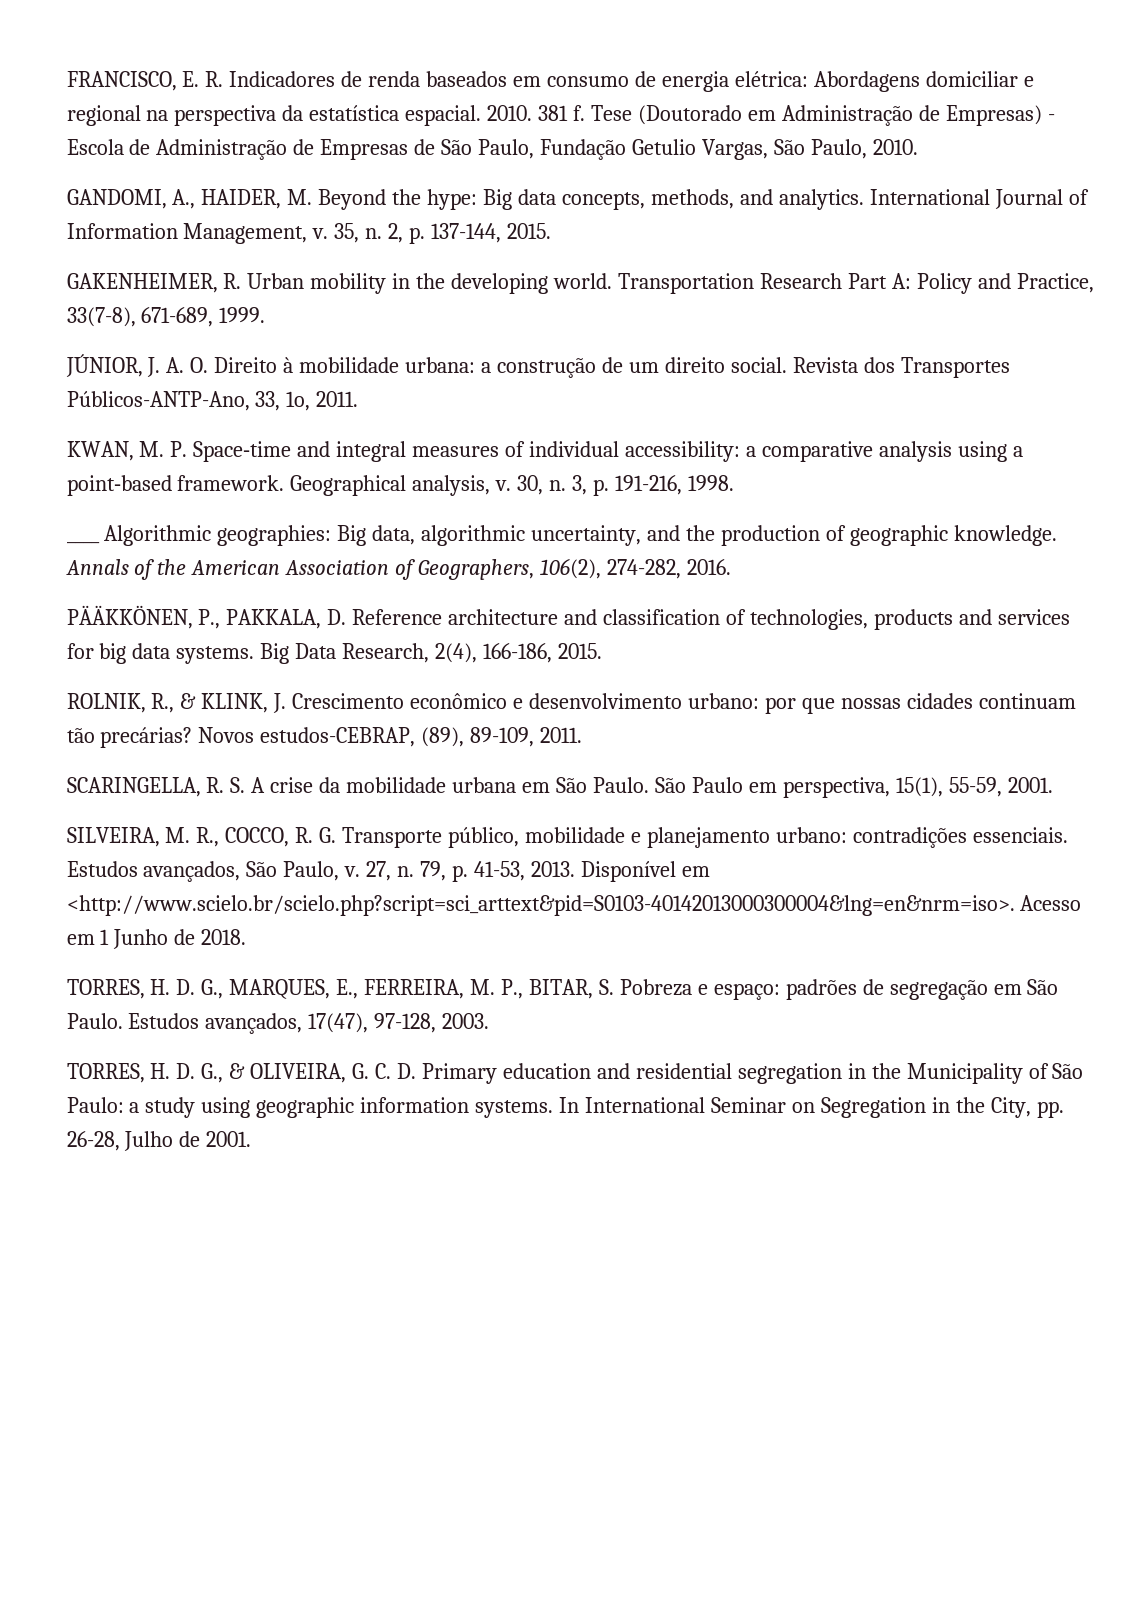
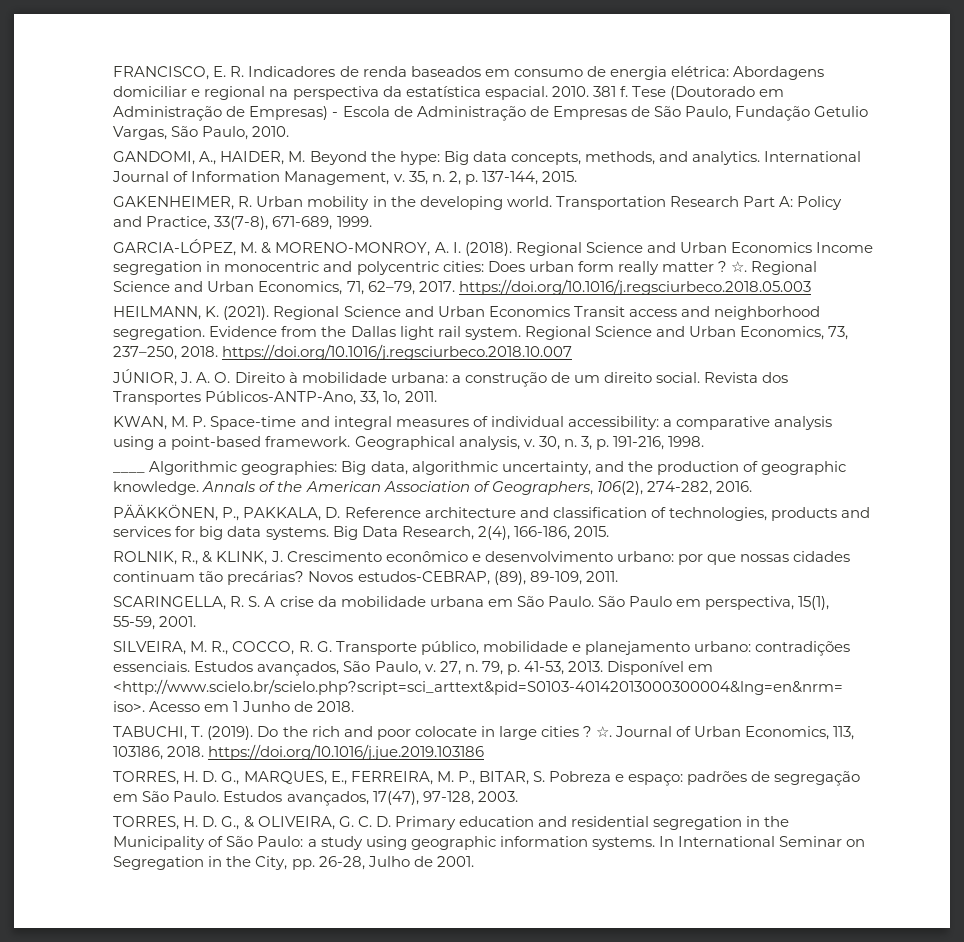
(266, 315) none -> [113,239,873,256] [113,261,817,275] [113,279,811,295] [113,306,820,320] [113,326,848,340] [113,344,573,360] // GARCIA-LÓPEZ, M. & MORENO-MONROY, A. I. (2018). Regional Science and Urban Economics Income segregation in monocentric and polycentric cities: Does urban form really matter ? ☆. Regional Science and Urban Economics, 71, 62–79, 2017. https://doi.org/10.1016/j.regsciurbeco.2018.05.003 // HEILMANN, K. (2021). Regional Science and Urban Economics Transit access and neighborhood segregation. Evidence from the Dallas light rail system. Regional Science and Urban Economics, 73, 237–250, 2018. https://doi.org/10.1016/j.regsciurbeco.2018.10.007
(247, 937) none -> [113,726,855,740] [113,744,485,760] // TABUCHI, T. (2019). Do the rich and poor colocate in large cities ? ☆. Journal of Urban Economics, 113, 103186, 2018. https://doi.org/10.1016/j.jue.2019.103186

